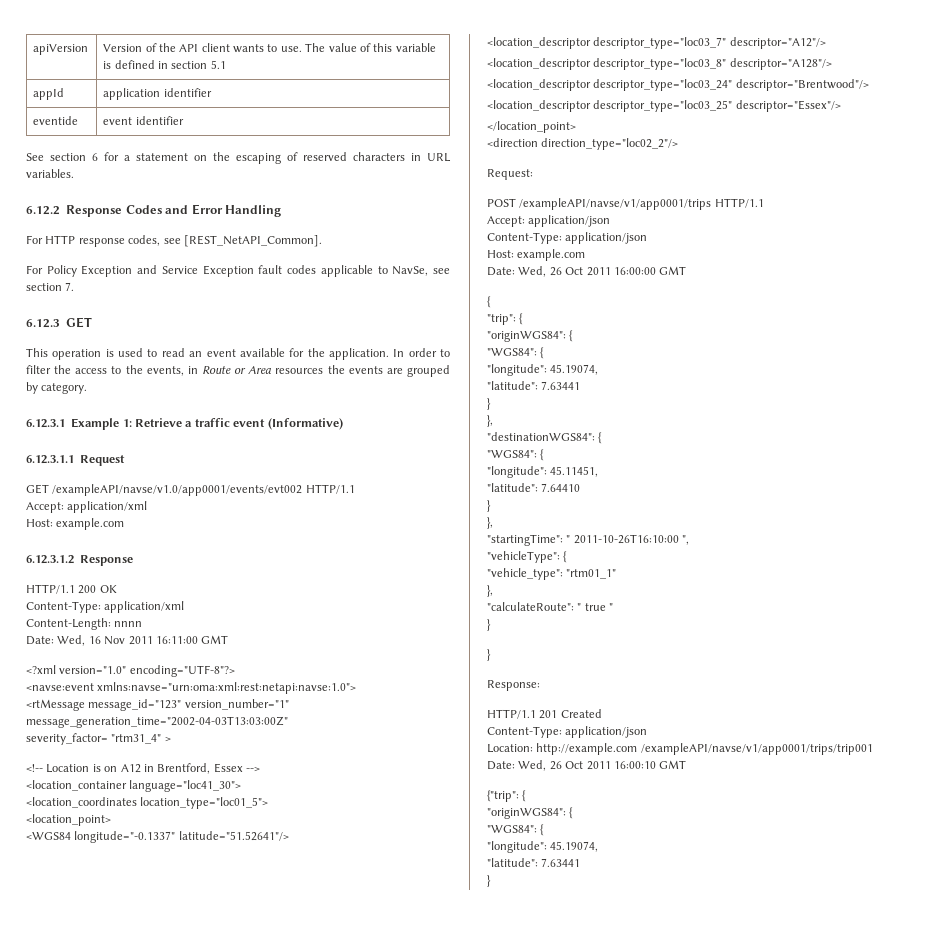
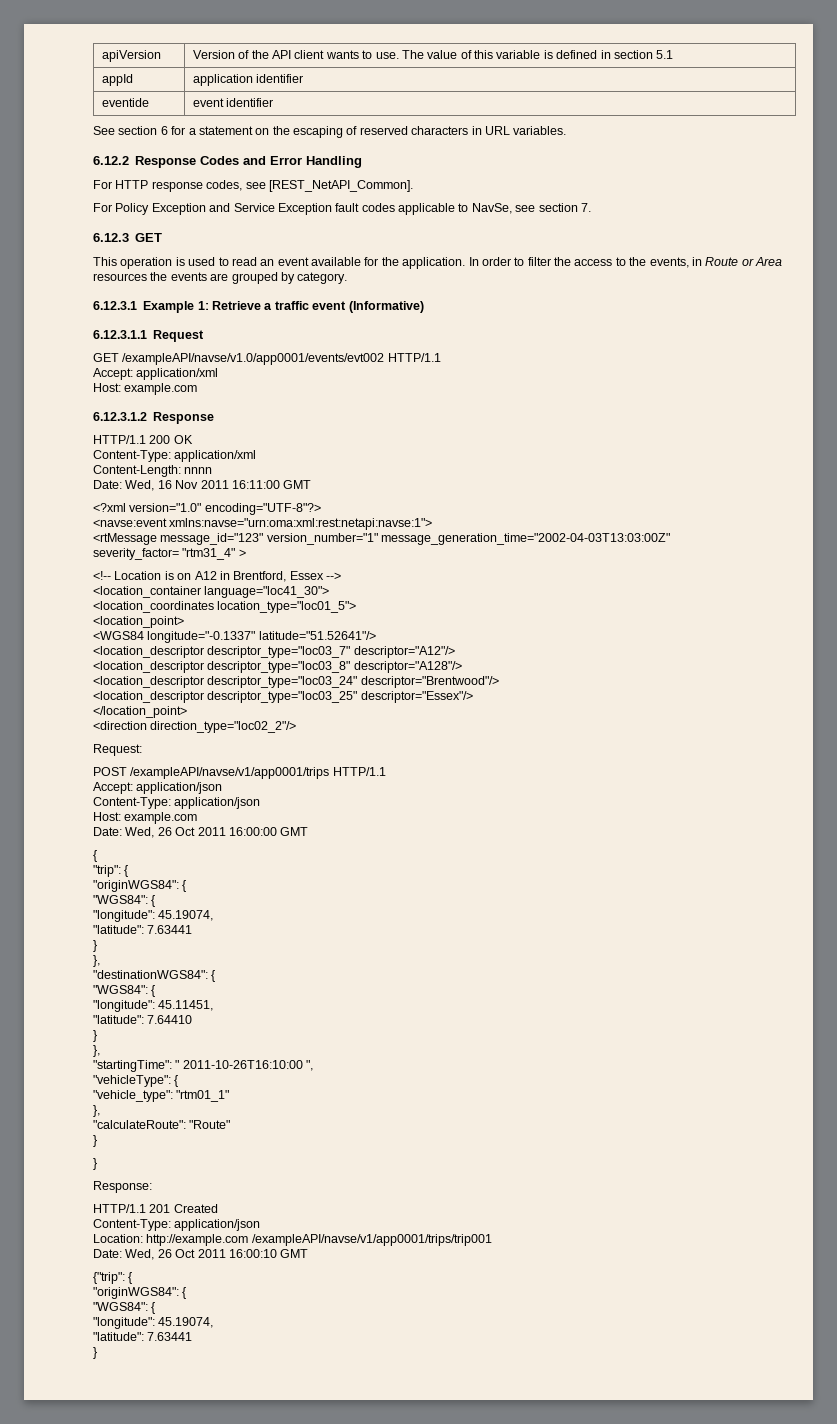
[97,682,357,694] xmlns:navse="urn:oma:xml:rest:netapi:navse:1.0"> -> [169,518,433,530] xmlns:navse="urn:oma:xml:rest:netapi:navse:1">
[577,603,614,611] " true " -> [189,1120,231,1129] "Route"

